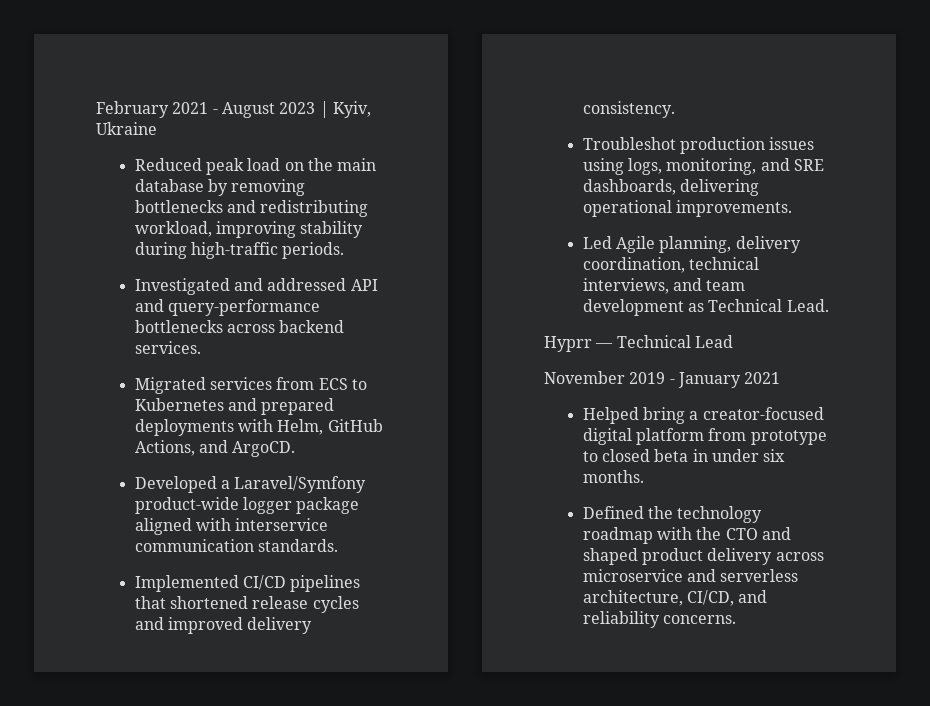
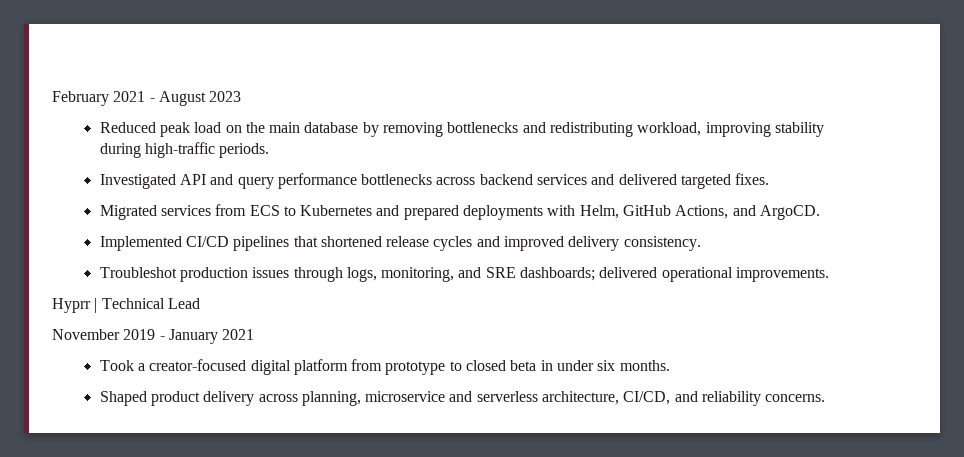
[319,101,371,118] [96,122,157,135] | Kyiv, Ukraine -> (242, 96) none
[234,278,378,291] [134,299,321,316] [134,320,345,333] [134,341,201,354] and addressed API and query-performance bottlenecks across backend services. -> [179,173,770,189] API and query performance bottlenecks across backend services and delivered targeted fixes.
[134,476,367,493] [134,497,360,514] [134,518,329,535] [134,539,339,552] // Developed a Laravel/Symfony product-wide logger package aligned with interservice communication standards. -> (821, 212) none
[582,158,624,175] using -> [293,267,343,282] through
[582,179,760,196] dashboards, delivering -> [520,267,658,281] dashboards; delivered
[582,236,801,253] [582,257,760,273] [582,278,746,294] [582,299,829,316] // Led Agile planning, delivery coordination, technical interviews, and team development as Technical Lead. -> (830, 274) none
[595,343,614,348] — -> [94,298,98,313] |
[582,407,686,424] Helped bring -> [99,360,134,371] Took
[582,506,763,523] [582,527,791,544] [582,548,638,565] Defined the technology roadmap with the CTO and shaped -> [99,391,147,406] Shaped
(824, 556) none -> [301,391,361,406] planning,

